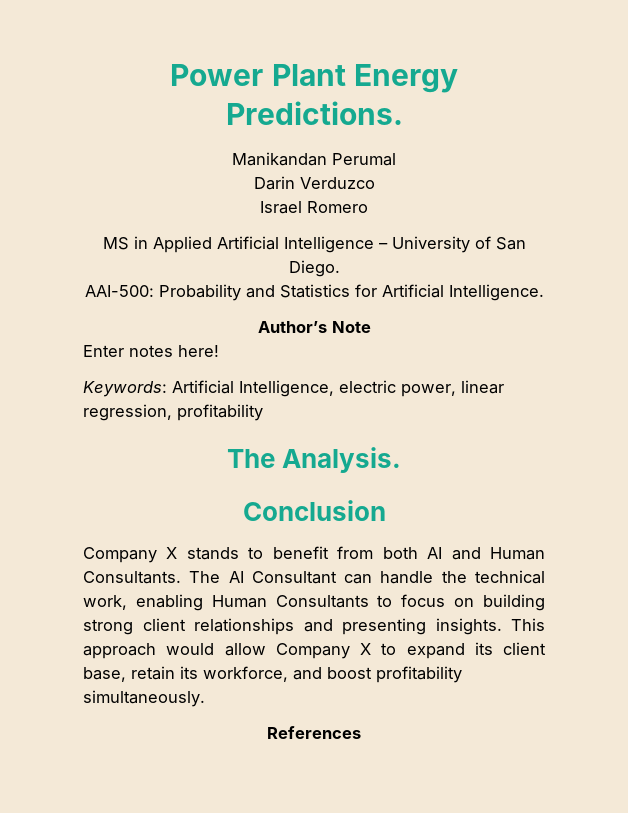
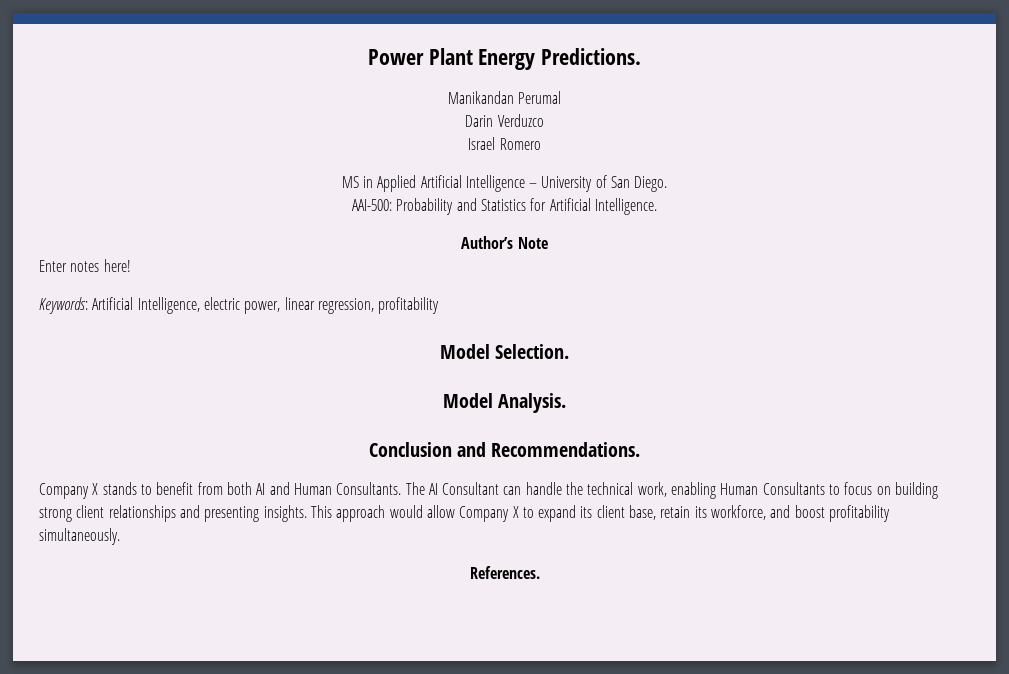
[226,449,275,468] The -> [439,344,570,359] [442,393,493,408] Model Selection. // Model
(386, 510) none -> [457,442,641,457] and Recommendations.
[267,726,361,739] References -> [469,566,540,579] References.

